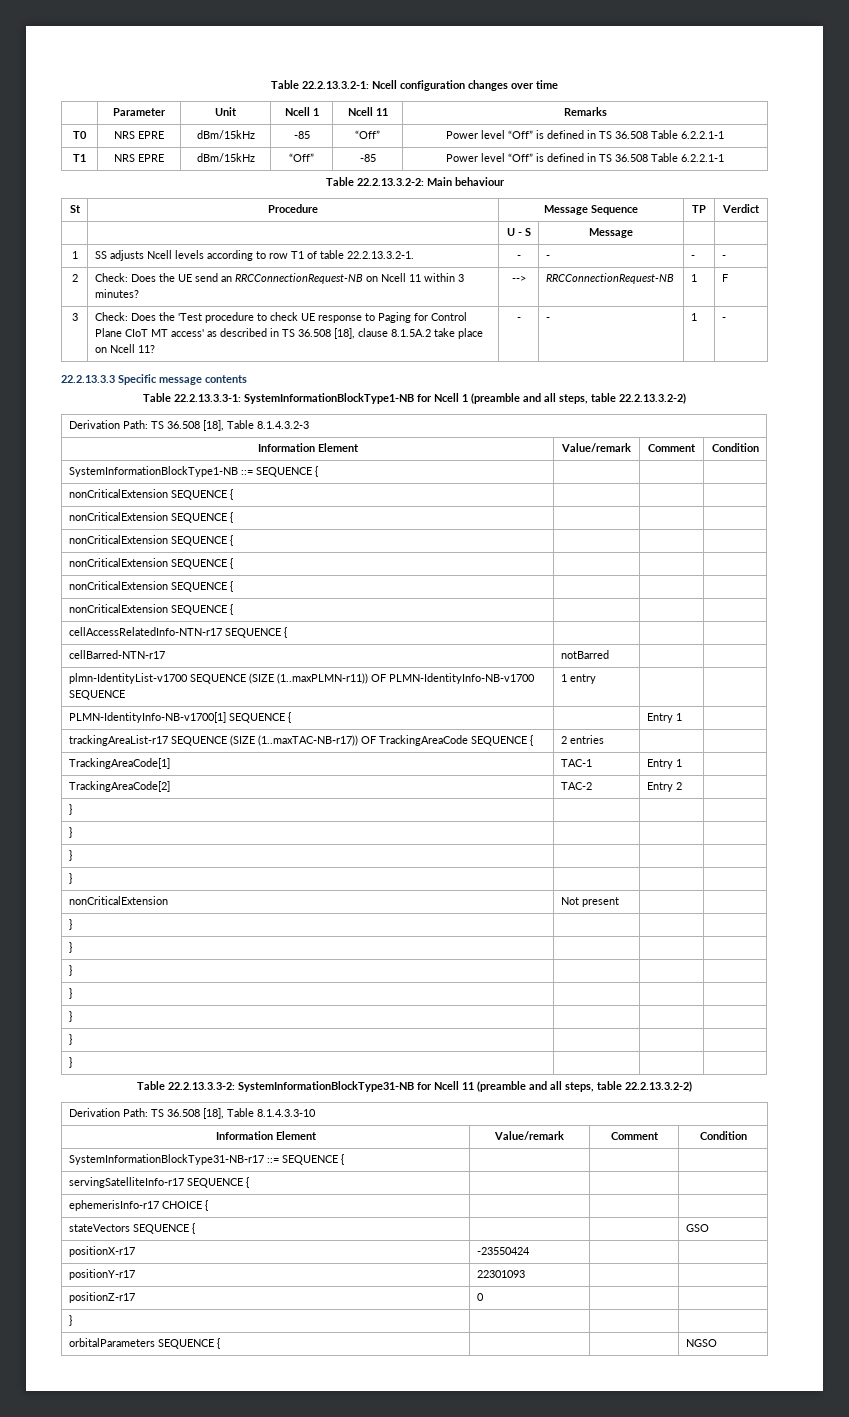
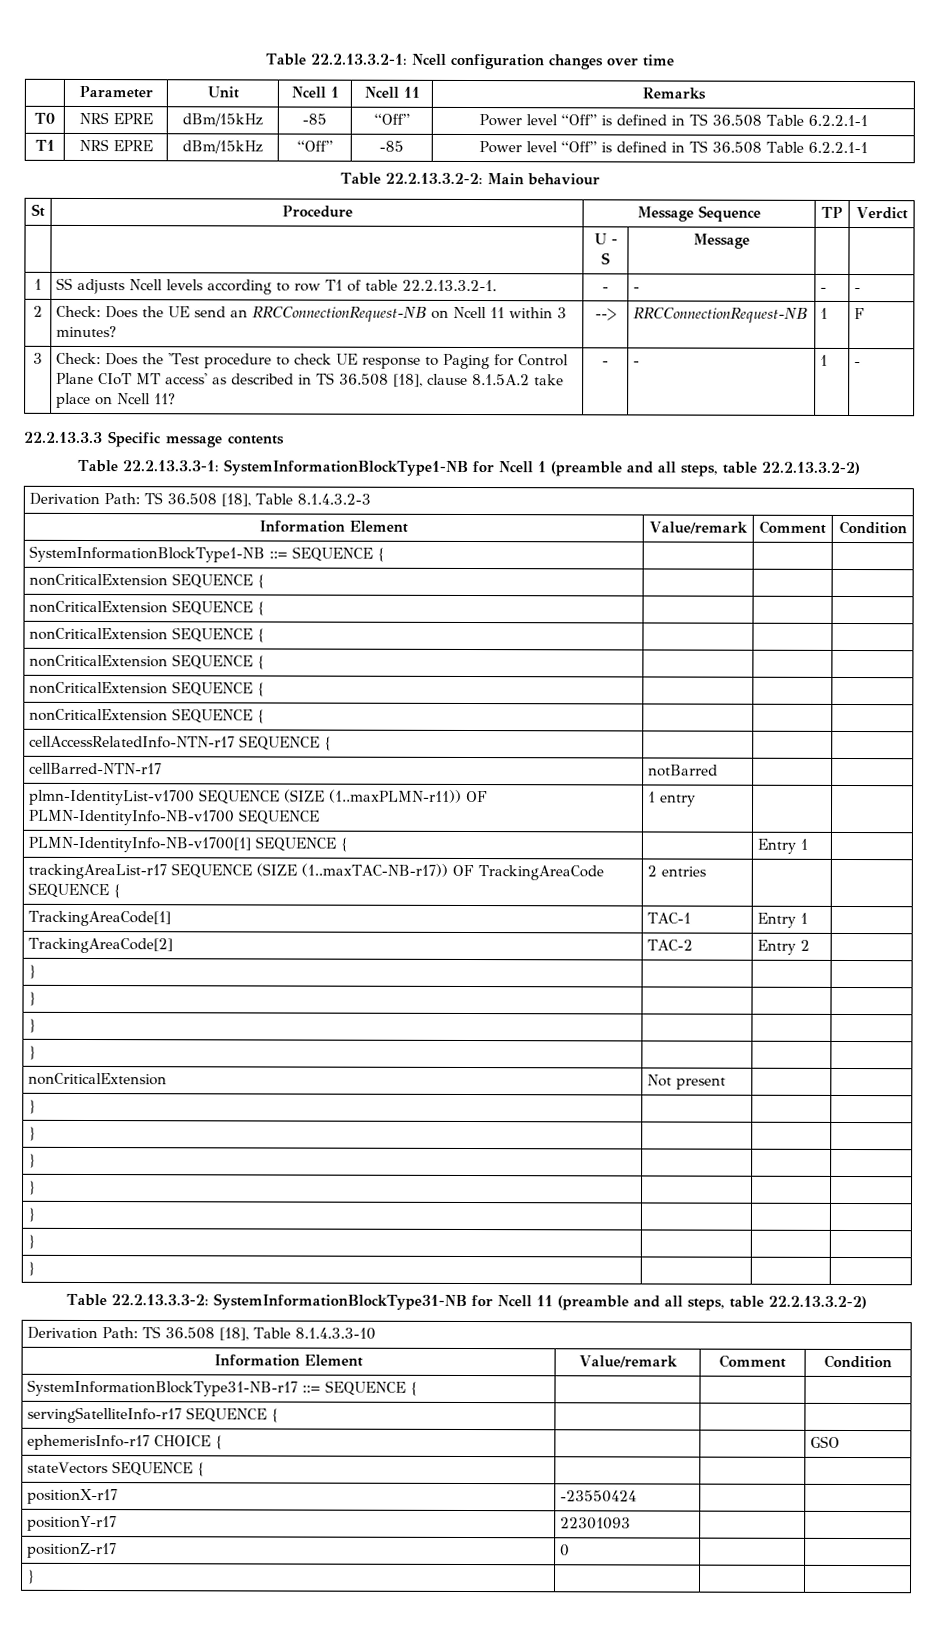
(208, 1205) none -> [810,1435,841,1448] GSO
[685,1224,709,1232] GSO -> (207, 1469) none
[68,1338,220,1349] [685,1339,717,1347] // orbitalParameters SEQUENCE { | | | NGSO -> (37, 1576) none

